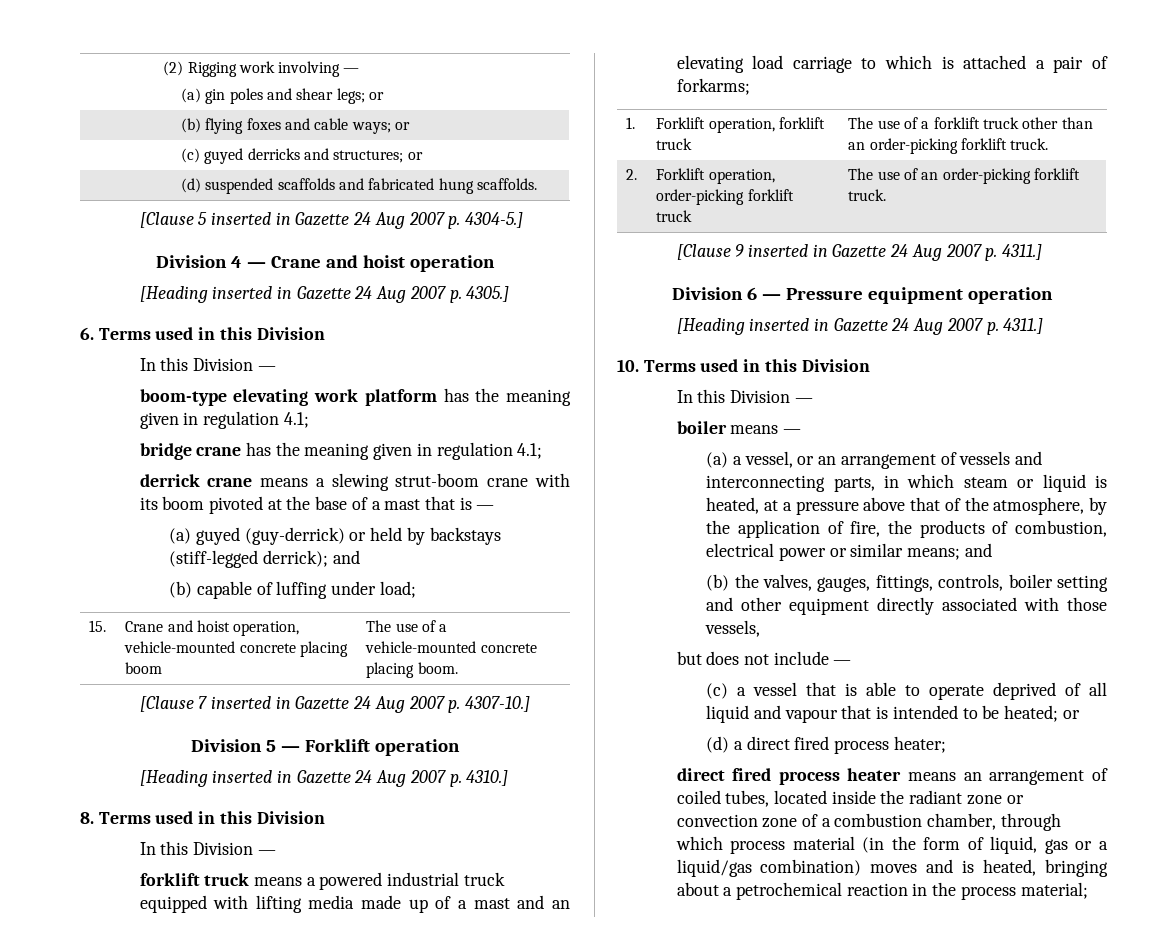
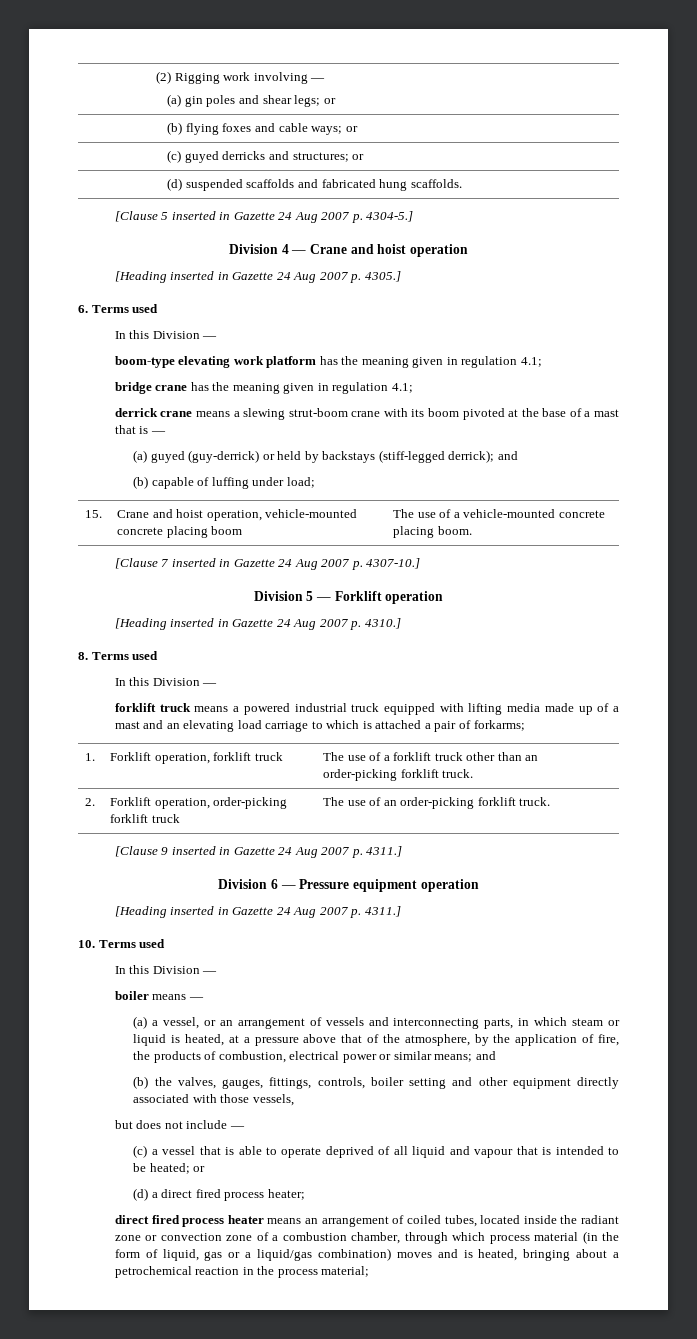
[198,327,325,340] in this Division -> (159, 308) none
[198,811,325,824] in this Division -> (159, 655) none
[743,359,870,372] in this Division -> (166, 943) none

